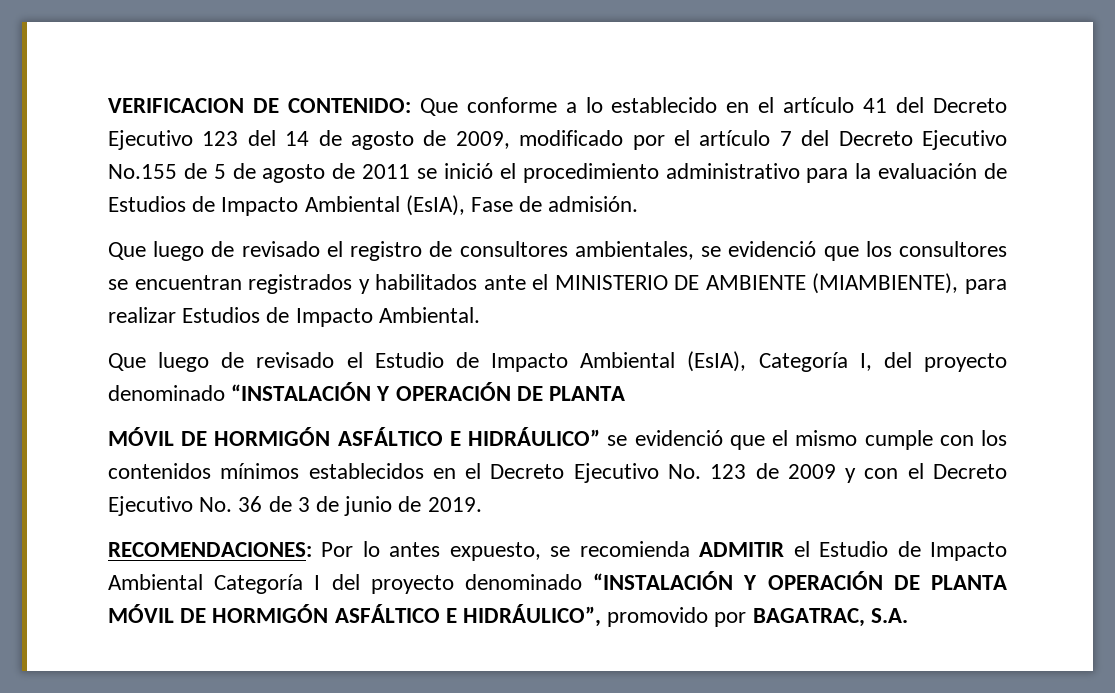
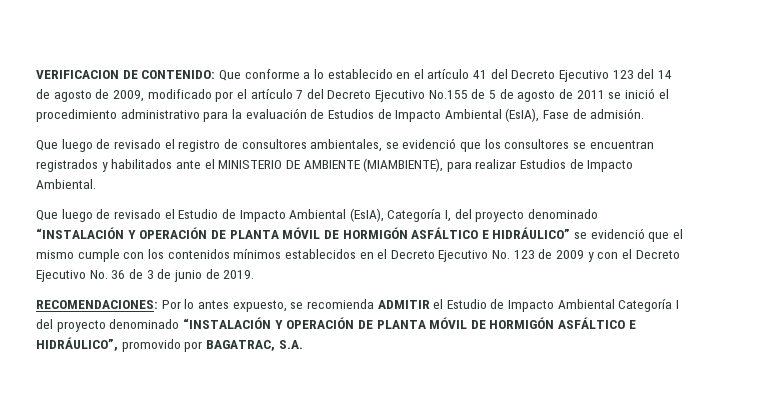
(626, 393) // -> (279, 234) none

